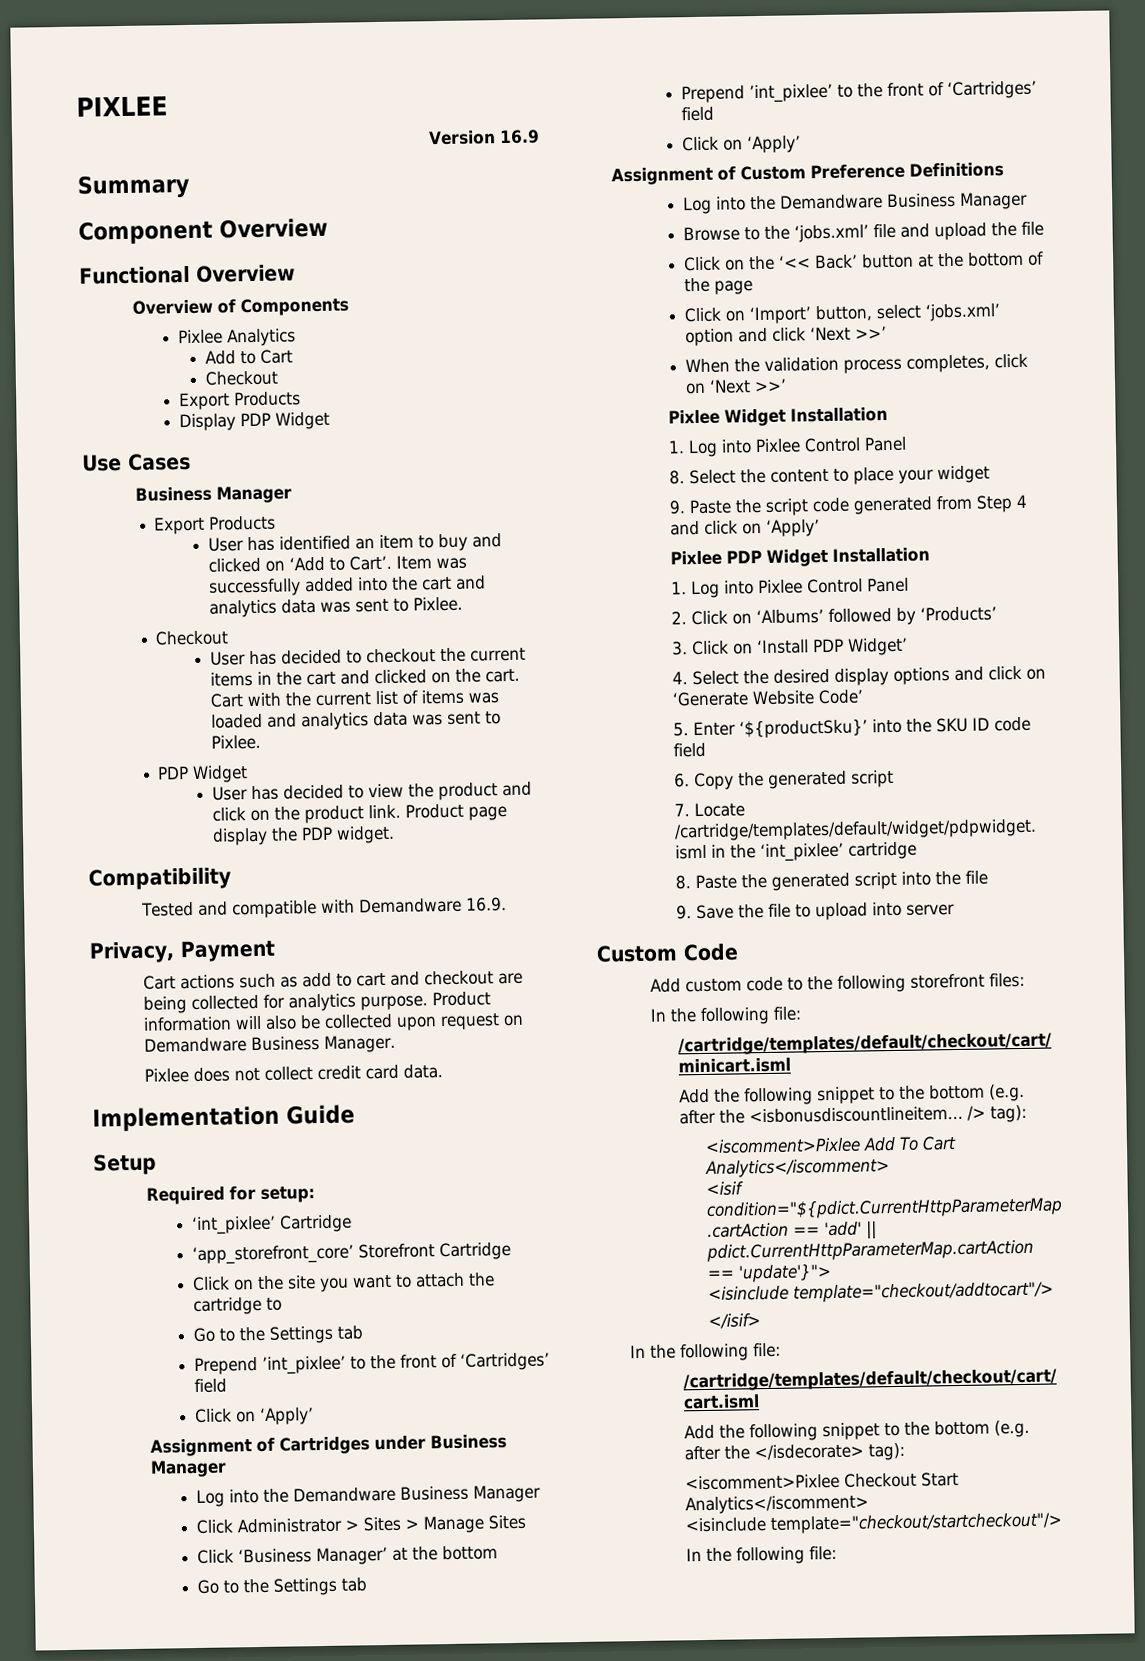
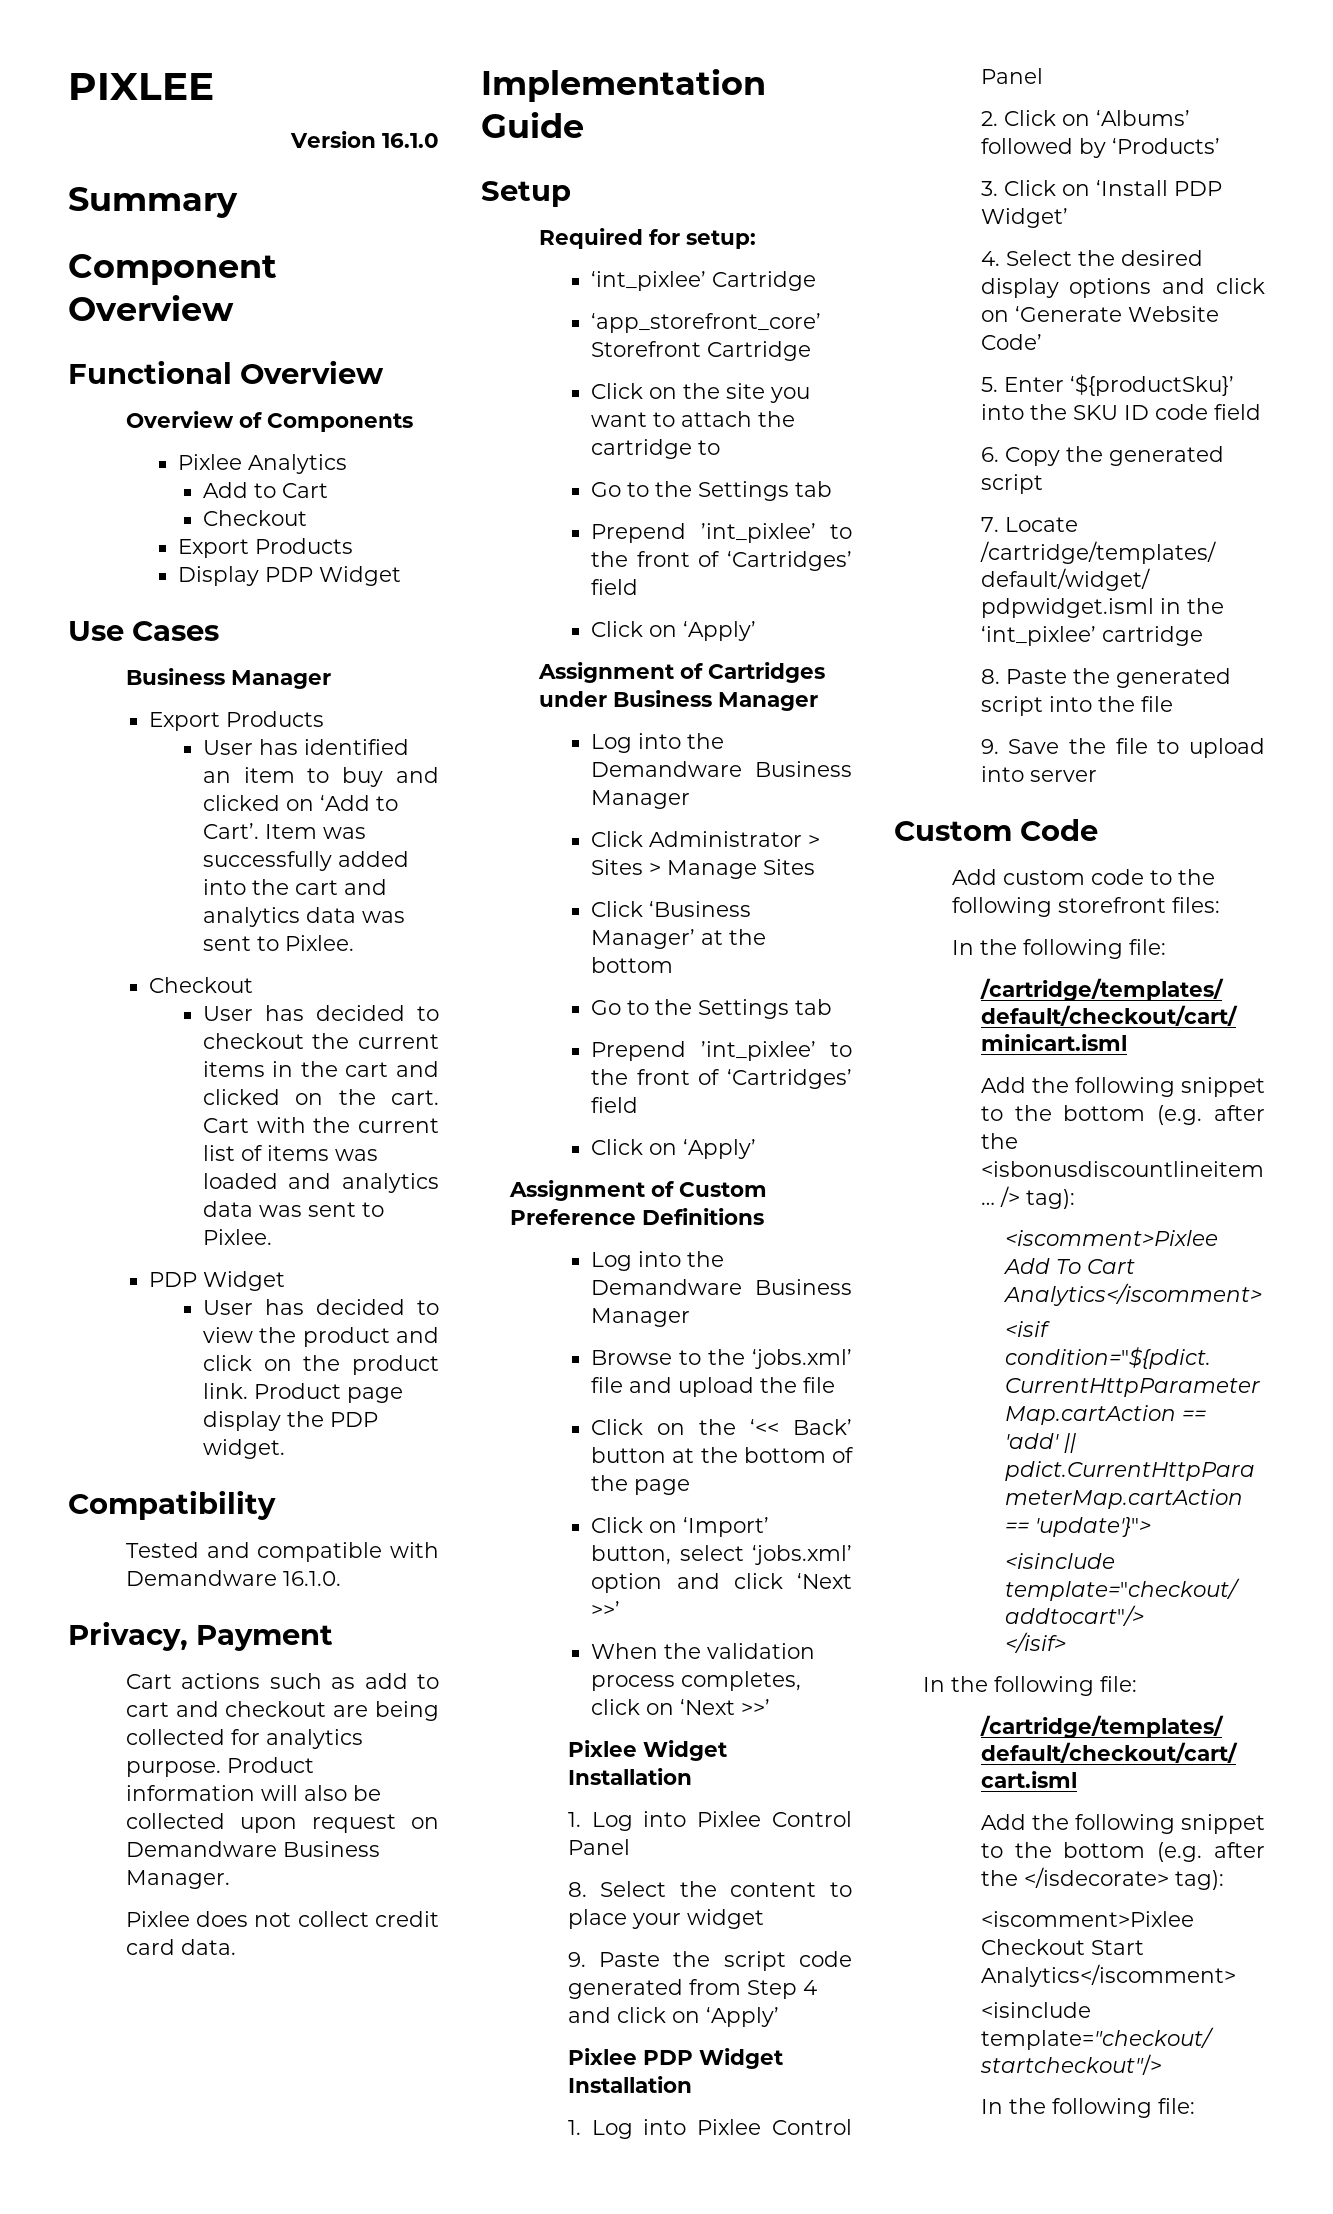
[499,129,540,145] 16.9 -> [382,133,439,148] 16.1.0
[466,897,508,912] 16.9. -> [282,1571,341,1586] 16.1.0.

